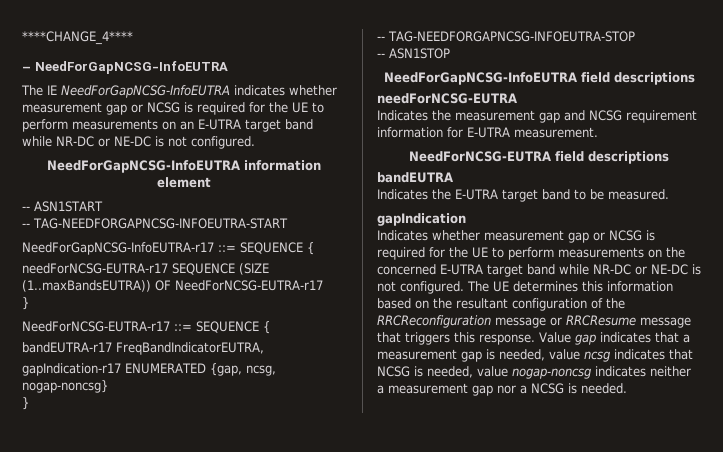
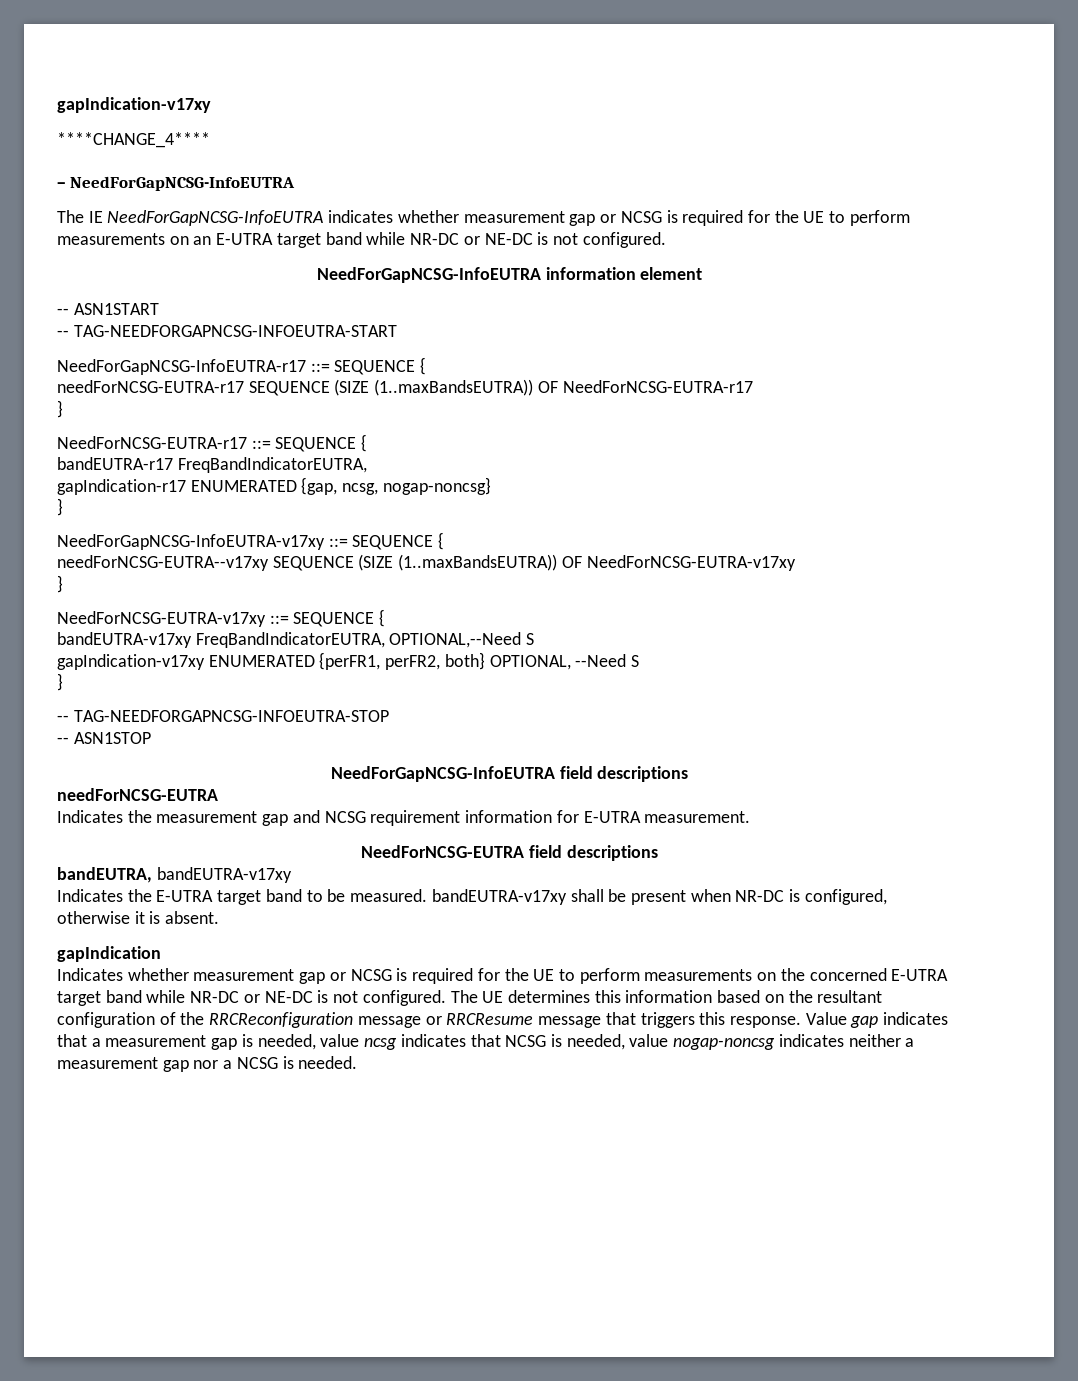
(22, 38) none -> [57,97,211,113] gapIndication-v17xy //
(29, 403) none -> [57,532,445,550] [57,554,796,571] [57,575,63,593] [57,609,386,627] [57,632,535,648] [57,652,640,670] [57,673,63,691] // NeedForGapNCSG-InfoEUTRA-v17xy ::= SEQUENCE { // needForNCSG-EUTRA--v17xy SEQUENCE (SIZE (1..maxBandsEUTRA)) OF NeedForNCSG-EUTRA-v17xy // } // NeedForNCSG-EUTRA-v17xy ::= SEQUENCE { // bandEUTRA-v17xy FreqBandIndicatorEUTRA, OPTIONAL,--Need S // gapIndication-v17xy ENUMERATED {perFR1, perFR2, both} OPTIONAL, --Need S // }
[377,172,453,183] bandEUTRA -> [57,867,292,883] bandEUTRA, bandEUTRA-v17xy
(669, 194) none -> [431,889,887,905] [57,911,220,924] bandEUTRA-v17xy shall be present when NR-DC is configured, otherwise it is absent.

